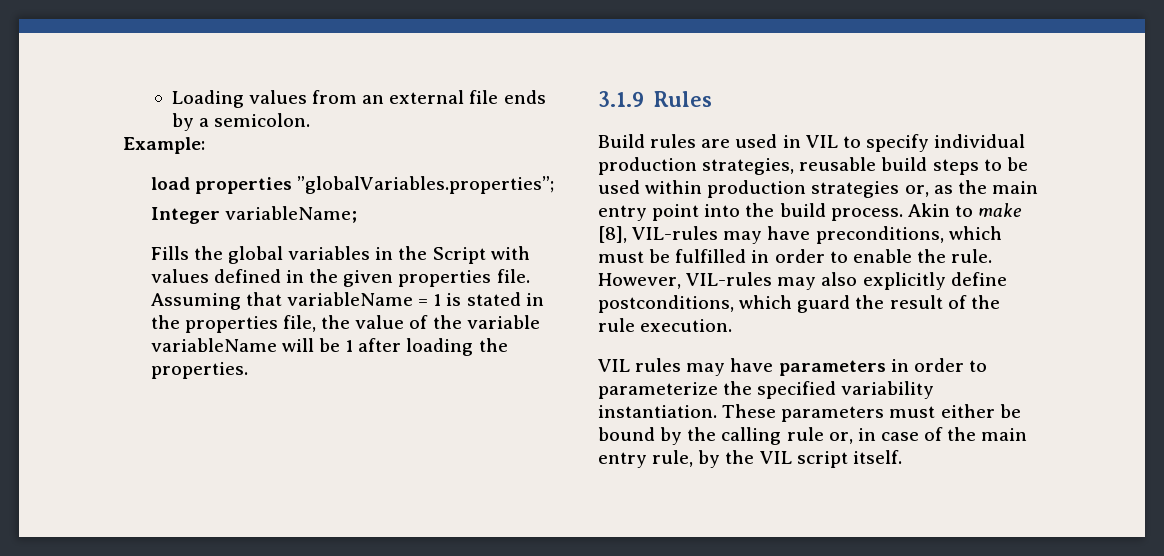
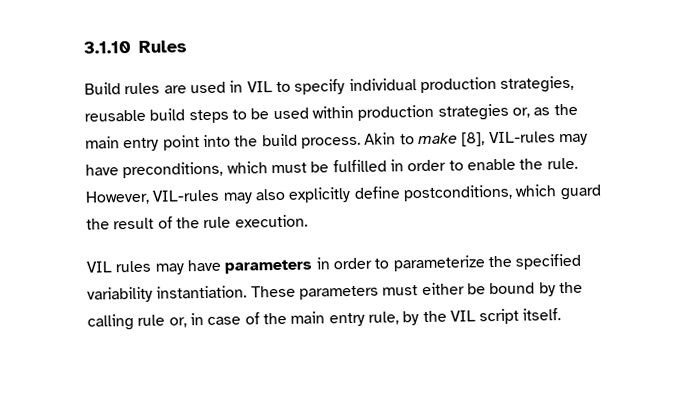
[171,90,546,108] [171,113,310,131] [123,137,205,154] [150,176,555,194] [150,206,357,224] [150,246,530,264] [150,269,530,287] [150,292,544,310] [150,315,540,333] [150,338,508,356] [150,362,248,379] [598,91,644,107] Loading values from an external file ends by a semicolon. // Example: // load properties ”globalVariables.properties”; // Integer variableName; // Fills the global variables in the Script with values defined in the given properties file. Assuming that variableName = 1 is stated in the properties file, the value of the variable variableName will be 1 after loading the properties. // 3.1.9 -> [83,41,131,54] 3.1.10

